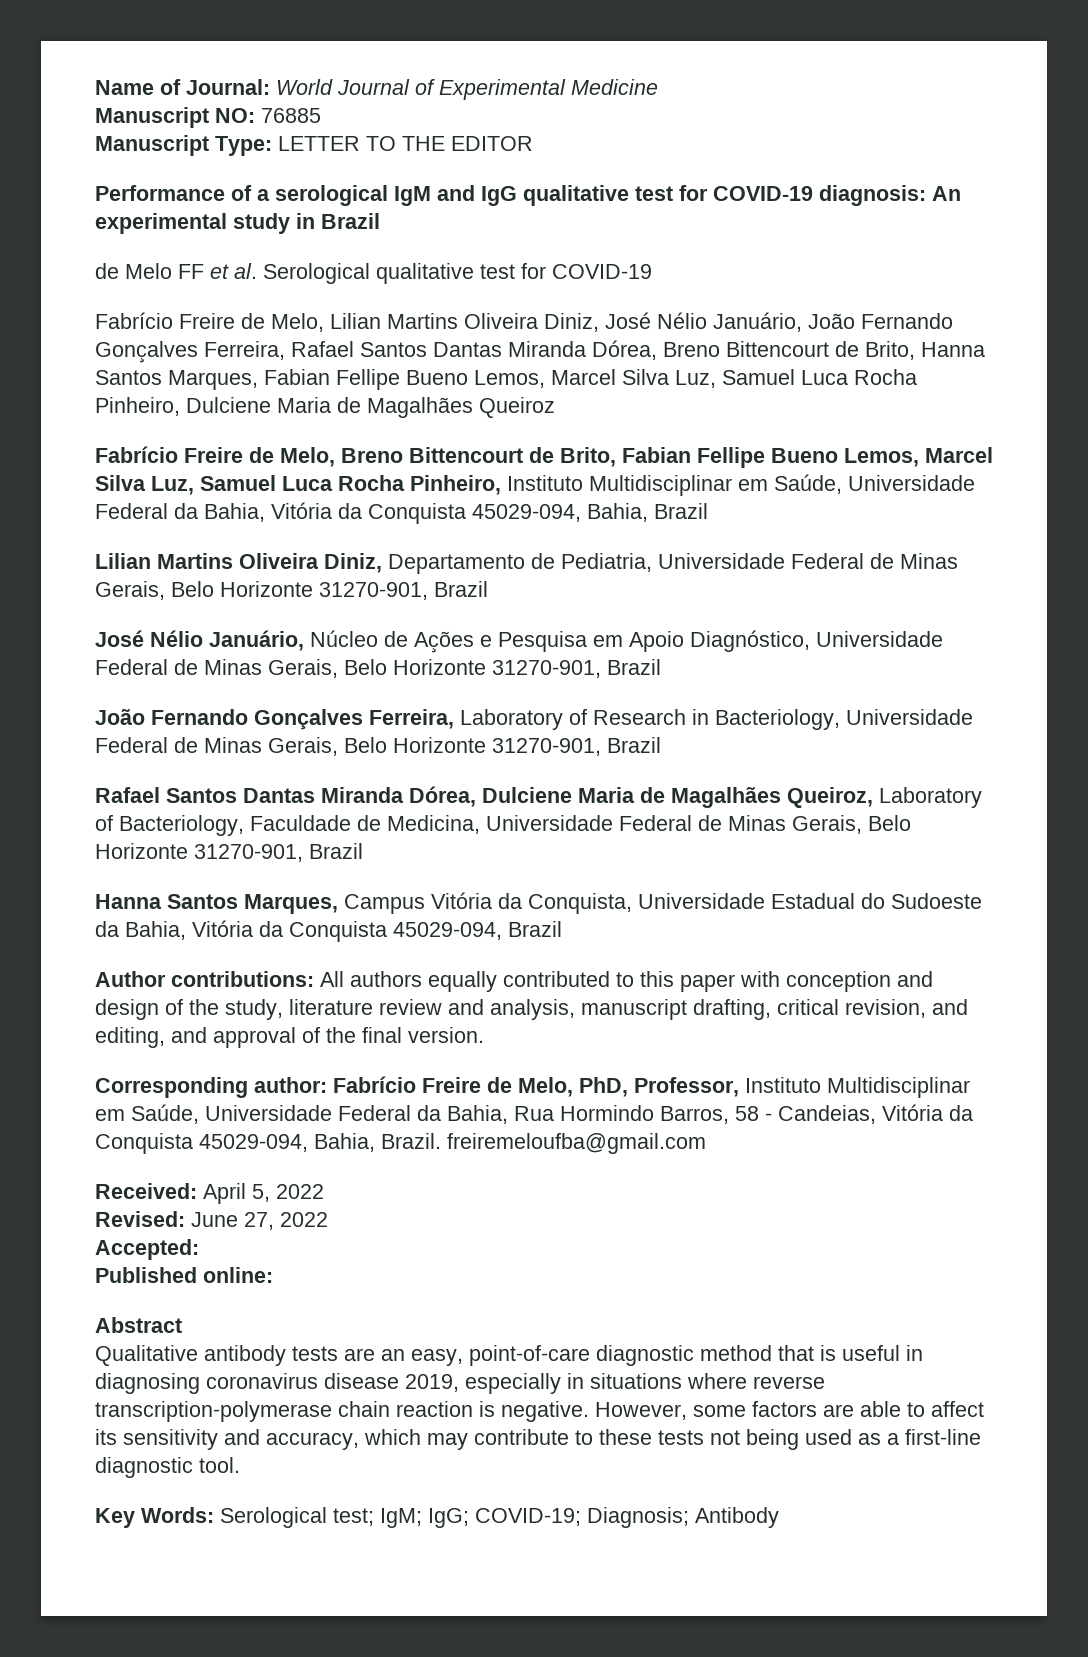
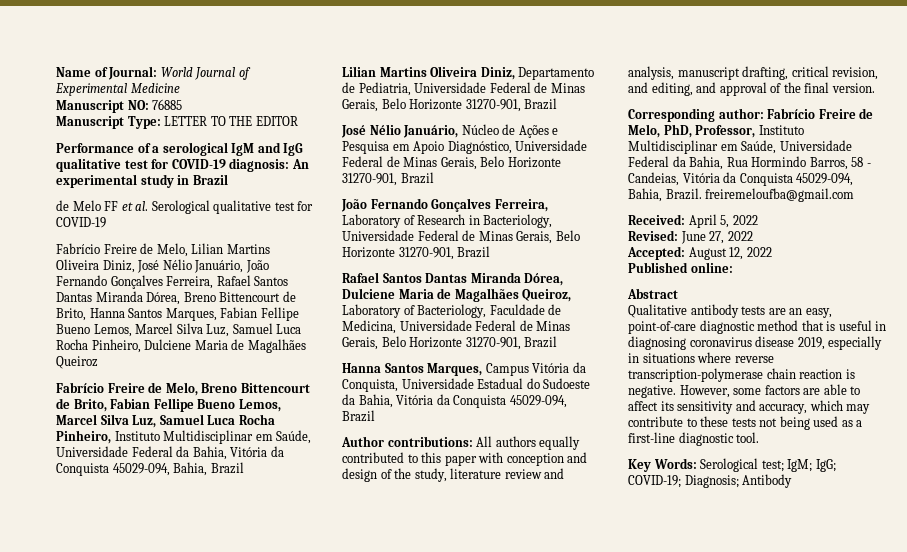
(199, 1249) none -> [688,247,772,260] August 12, 2022

